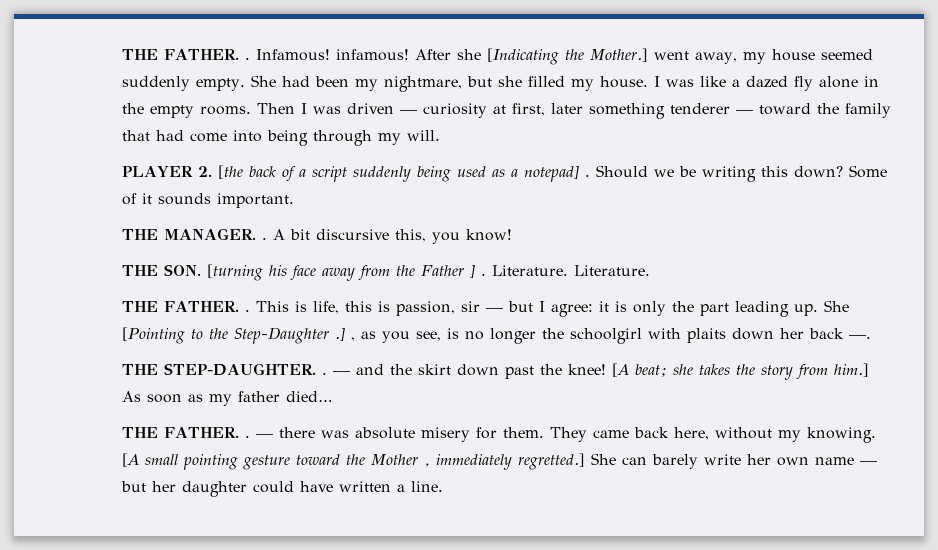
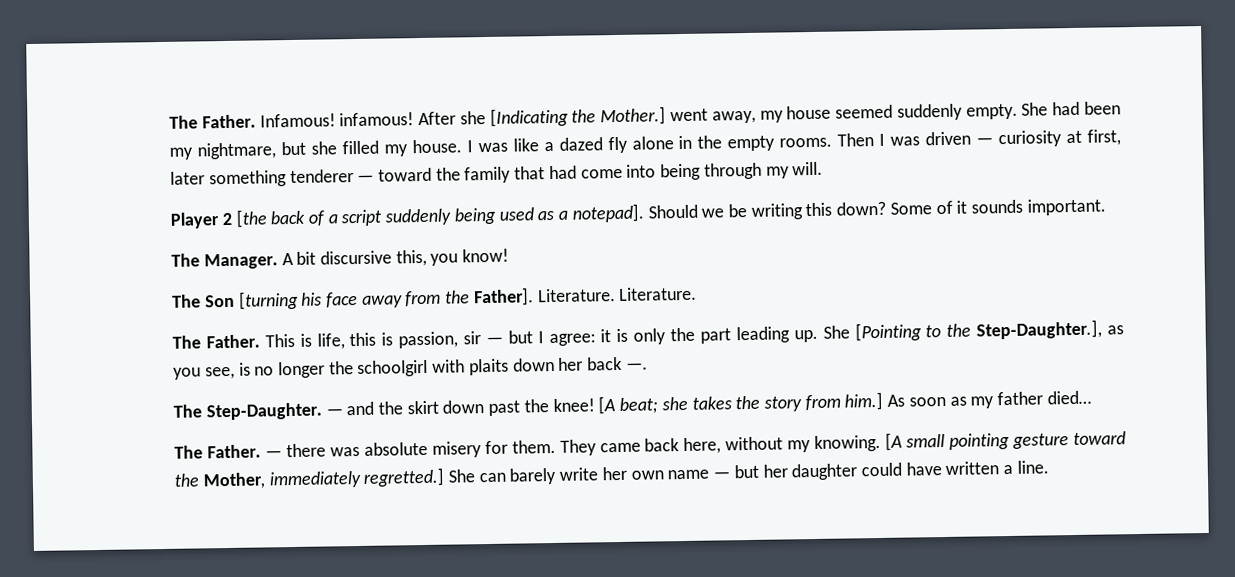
[122,49,251,60] THE FATHER. . -> [169,114,256,129] The Father.
[122,166,213,177] PLAYER 2. -> [170,212,232,229] Player 2
[524,165,591,182] notepad] . -> [571,203,644,223] notepad].
[122,228,268,240] THE MANAGER. . -> [171,253,278,270] The Manager.
[122,264,202,276] THE SON. -> [172,294,235,308] The Son
[421,264,487,278] Father ] . -> [472,287,534,307] Father].
[122,301,251,312] THE FATHER. . -> [172,334,260,349] The Father.
[234,327,356,344] Step-Daughter .] , -> [976,319,1103,340] Step-Daughter.],
[122,363,328,376] THE STEP-DAUGHTER. . -> [173,402,322,421] The Step-Daughter.
[122,427,251,438] THE FATHER. . -> [174,444,262,459] The Father.
[371,454,431,467] Mother , -> [202,472,266,490] Mother,

